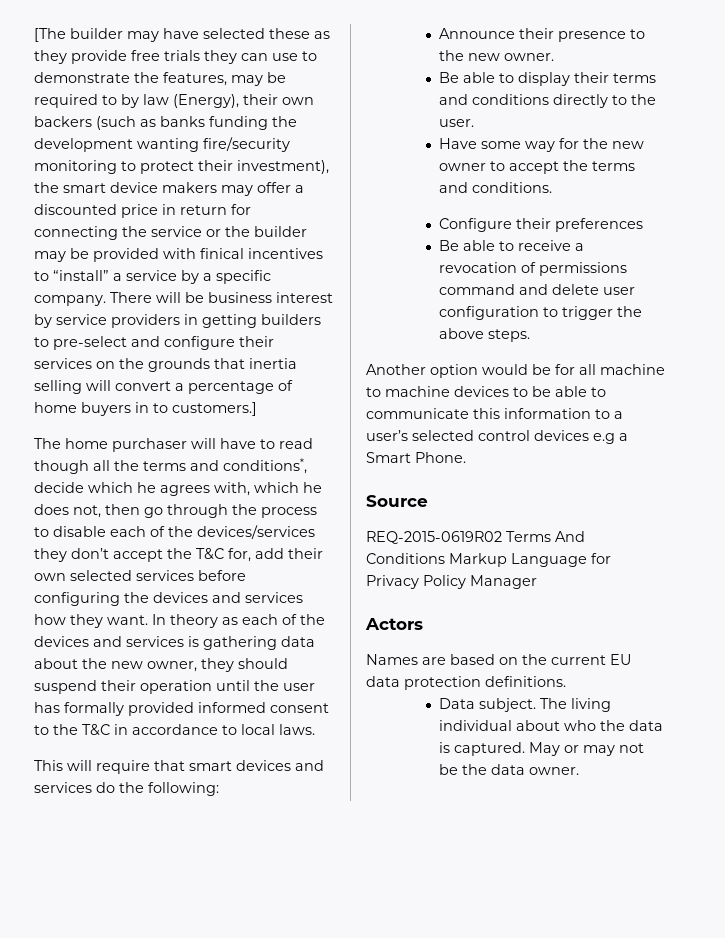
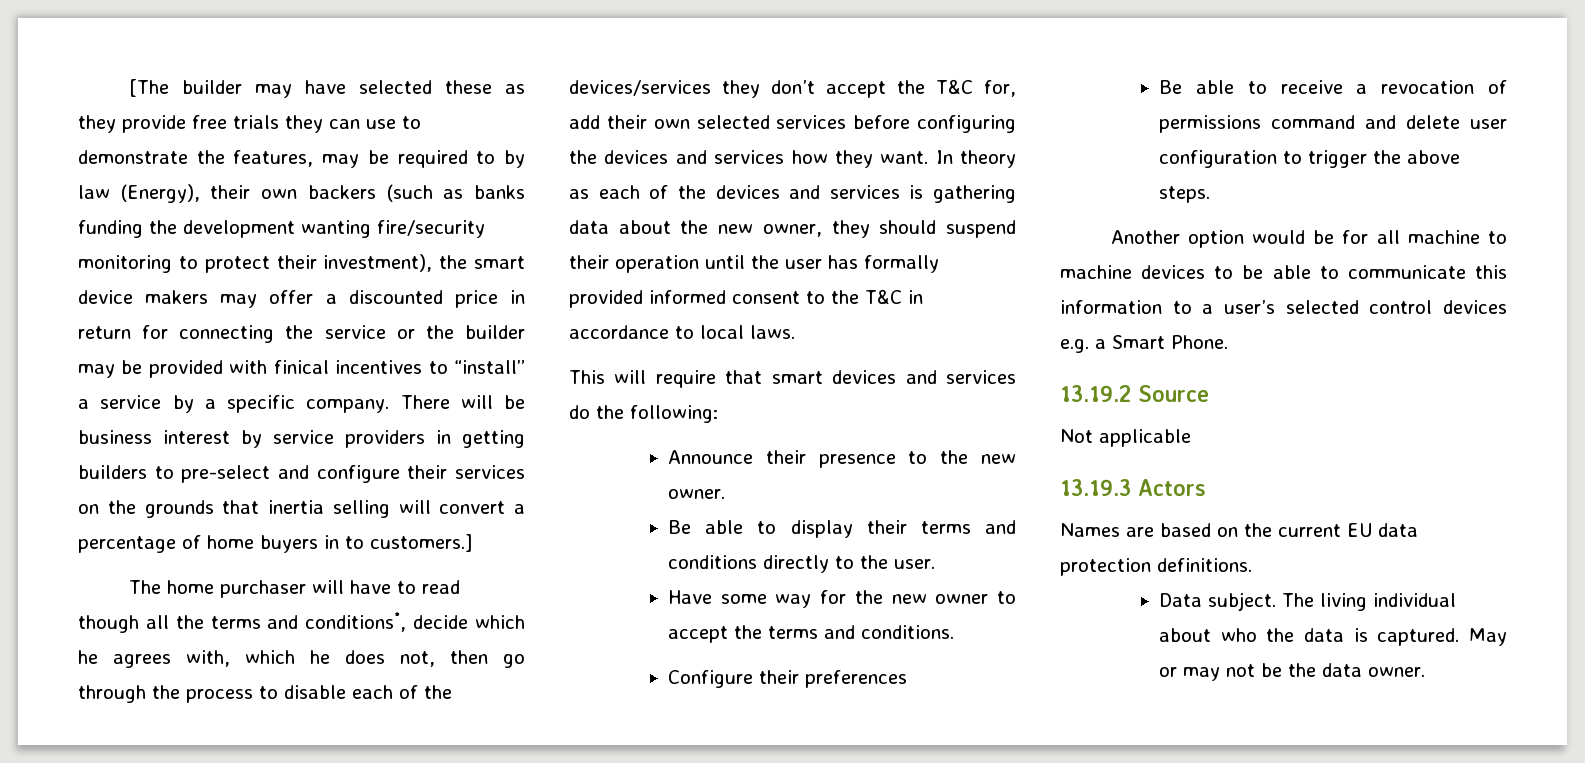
[593,433,615,444] e.g -> [1060,339,1089,353] e.g.
(466, 457) none -> [1060,385,1131,402] 13.19.2
[366,531,585,544] [366,553,611,567] [366,575,537,589] REQ-2015-0619R02 Terms And Conditions Markup Language for Privacy Policy Manager // -> [1060,429,1191,447] [1060,479,1131,496] Not applicable // 13.19.3

